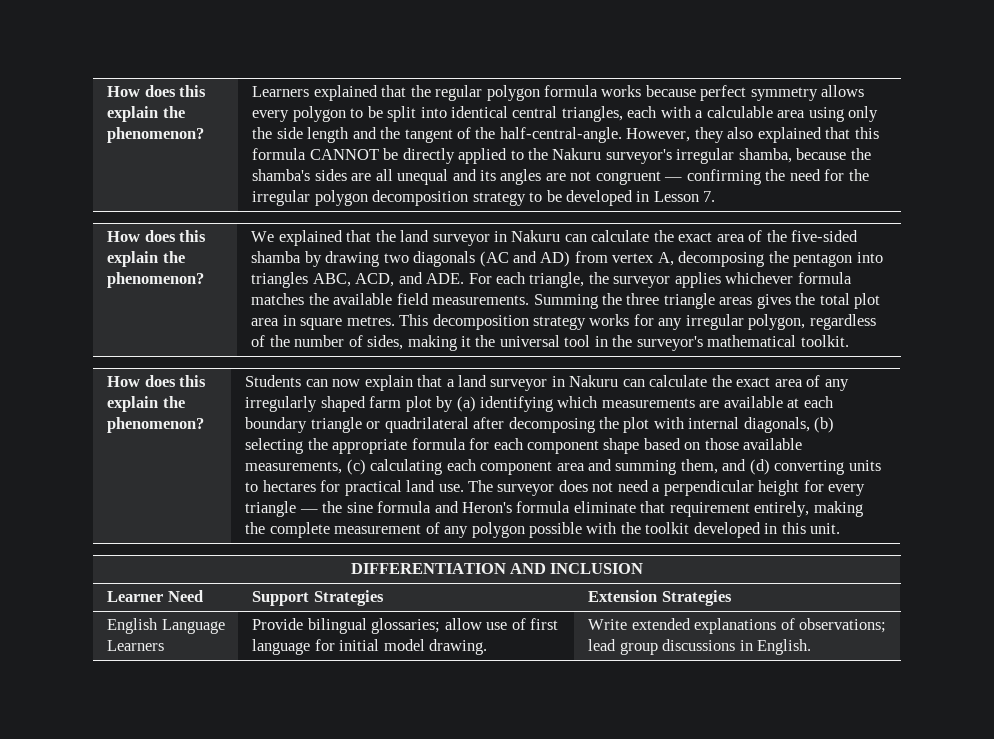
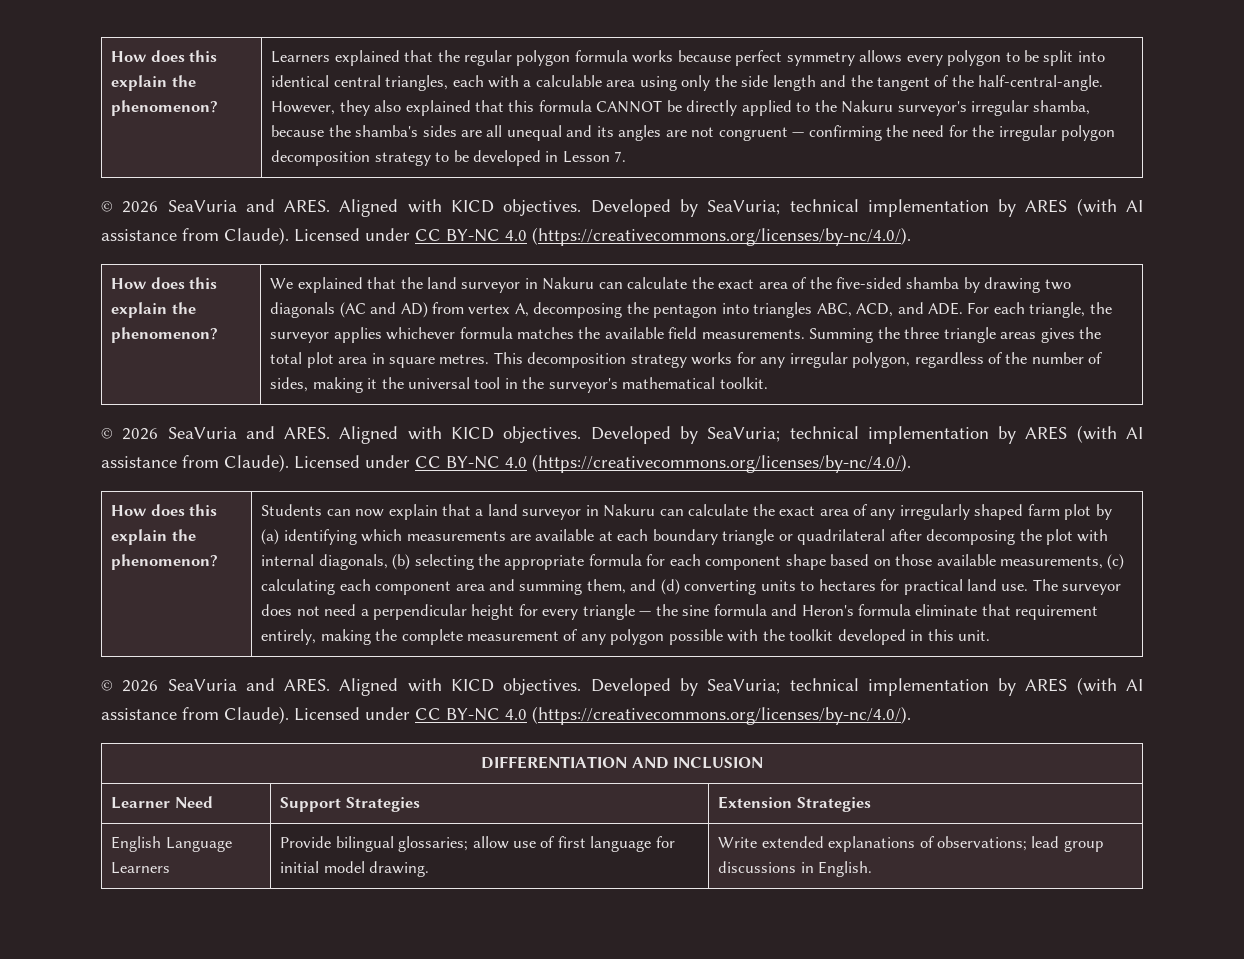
(716, 196) none -> [101,198,1143,217] [101,227,911,246] // © 2026 SeaVuria and ARES. Aligned with KICD objectives. Developed by SeaVuria; technical implementation by ARES (with AI assistance from Claude). Licensed under CC BY-NC 4.0 (https://creativecommons.org/licenses/by-nc/4.0/).
(849, 341) none -> [101,425,1143,444] [101,454,911,473] // © 2026 SeaVuria and ARES. Aligned with KICD objectives. Developed by SeaVuria; technical implementation by ARES (with AI assistance from Claude). Licensed under CC BY-NC 4.0 (https://creativecommons.org/licenses/by-nc/4.0/).
(841, 528) none -> [101,677,1143,696] [101,706,911,725] // © 2026 SeaVuria and ARES. Aligned with KICD objectives. Developed by SeaVuria; technical implementation by ARES (with AI assistance from Claude). Licensed under CC BY-NC 4.0 (https://creativecommons.org/licenses/by-nc/4.0/).

